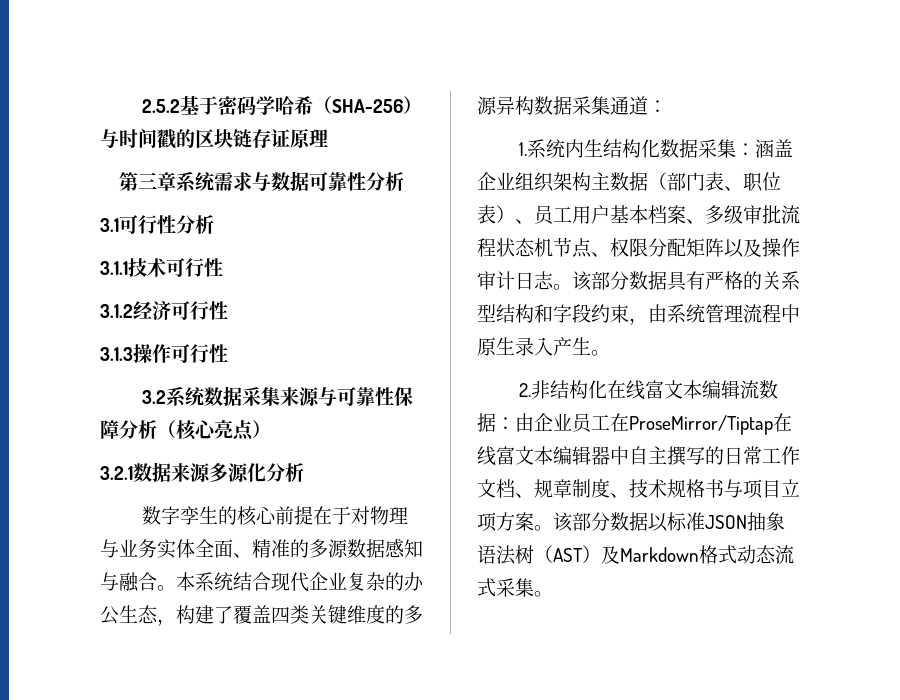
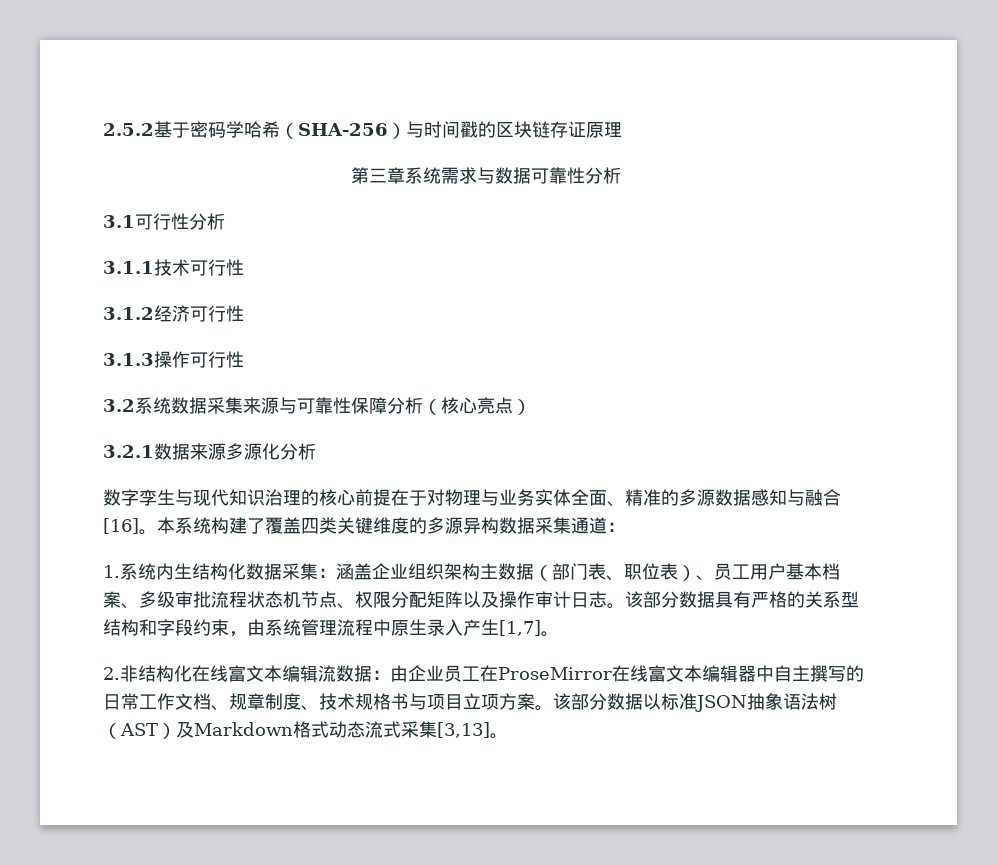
(218, 515) none -> [175,489,301,506] 与现代知识治理
(157, 581) none -> [103,518,139,534] [16]
[233,572,424,592] [100,605,176,626] 结合现代企业复杂的办公生态， -> (211, 525) none
(591, 346) none -> [499,620,541,636] [1,7]
[629,415,773,435] ProseMirror/Tiptap -> [498,667,612,680] ProseMirror
(534, 587) none -> [437,722,490,738] [3,13]

